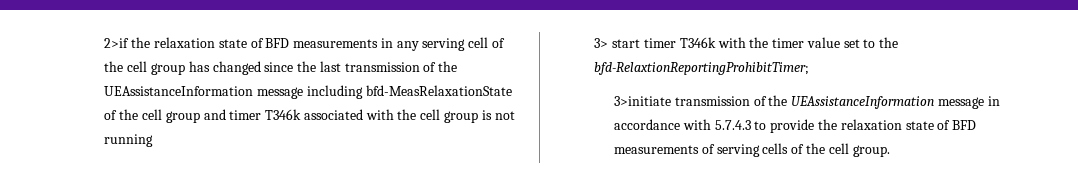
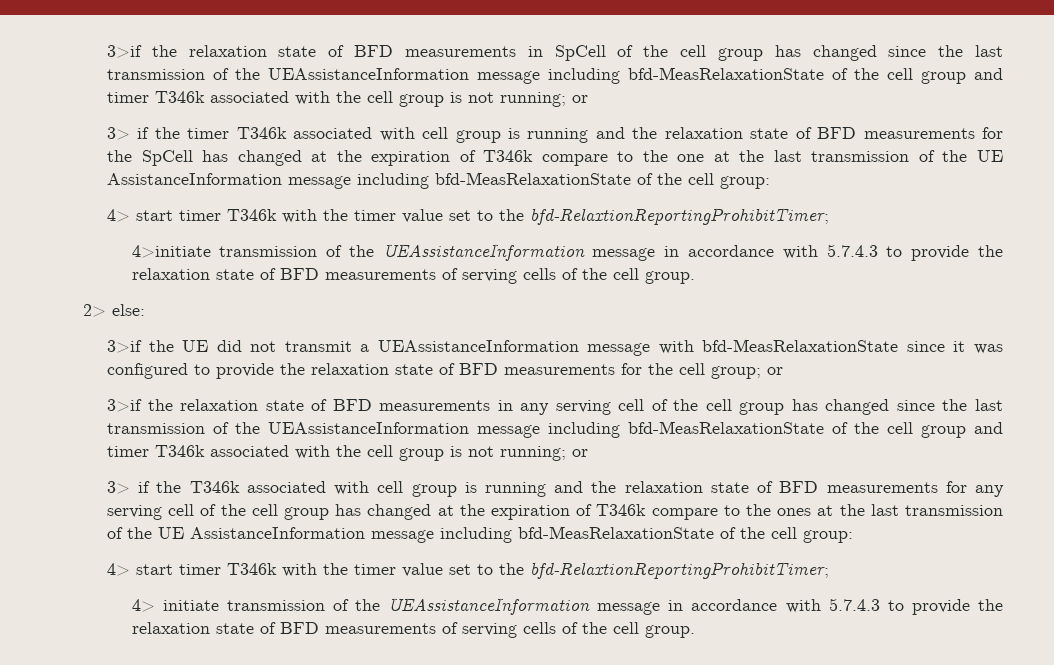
[104,38,130,48] 2>if -> [107,45,1004,61] [107,67,1004,84] [107,91,589,107] [107,127,1003,143] [107,150,1003,166] [107,172,771,189] [107,208,830,225] [131,244,1003,261] [131,268,695,284] [82,304,145,317] [107,339,1003,356] [107,363,784,379] [107,399,143,412] 3>if the relaxation state of BFD measurements in SpCell of the cell group has changed since the last transmission of the UEAssistanceInformation message including bfd-MeasRelaxationState of the cell group and timer T346k associated with the cell group is not running; or // 3> if the timer T346k associated with cell group is running and the relaxation state of BFD measurements for the SpCell has changed at the expiration of T346k compare to the one at the last transmission of the UE AssistanceInformation message including bfd-MeasRelaxationState of the cell group: // 4> start timer T346k with the timer value set to the bfd-RelaxtionReportingProhibitTimer; // 4>initiate transmission of the UEAssistanceInformation message in accordance with 5.7.4.3 to provide the relaxation state of BFD measurements of serving cells of the cell group. // 2> else: // 3>if the UE did not transmit a UEAssistanceInformation message with bfd-MeasRelaxationState since it was configured to provide the relaxation state of BFD measurements for the cell group; or // 3>if
[104,134,154,147] [594,38,609,48] running // 3> -> [500,446,589,461] [107,481,1005,497] [107,504,1004,520] [107,526,854,543] [107,563,131,576] running; or // 3> if the T346k associated with cell group is running and the relaxation state of BFD measurements for any serving cell of the cell group has changed at the expiration of T346k compare to the ones at the last transmission of the UE AssistanceInformation message including bfd-MeasRelaxationState of the cell group: // 4>
[614,96,672,106] 3>initiate -> [131,599,219,612] 4> initiate

